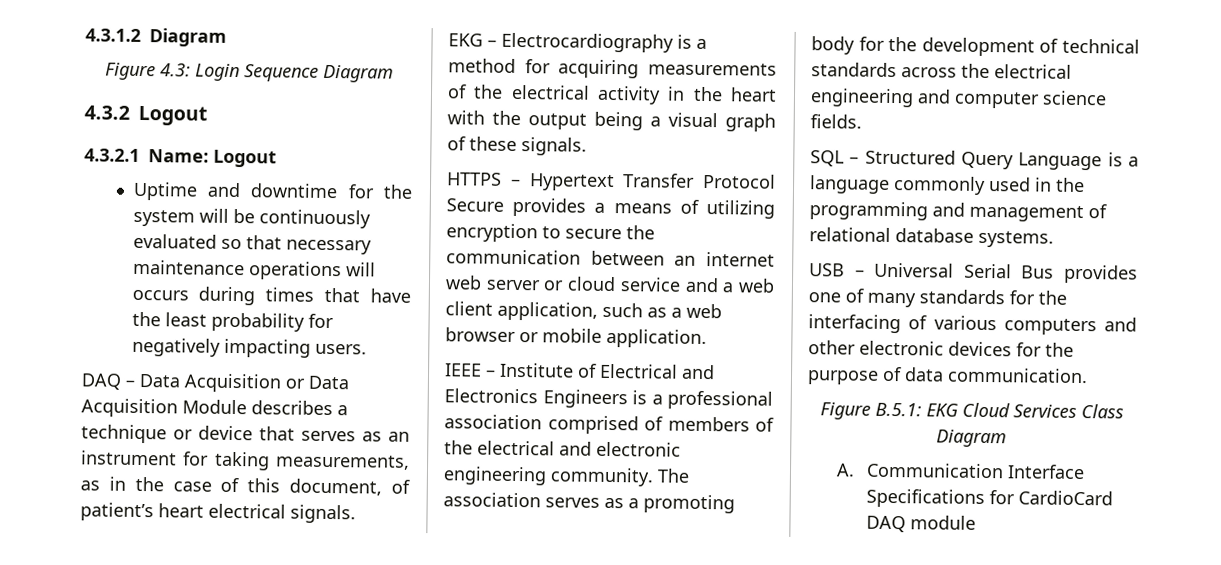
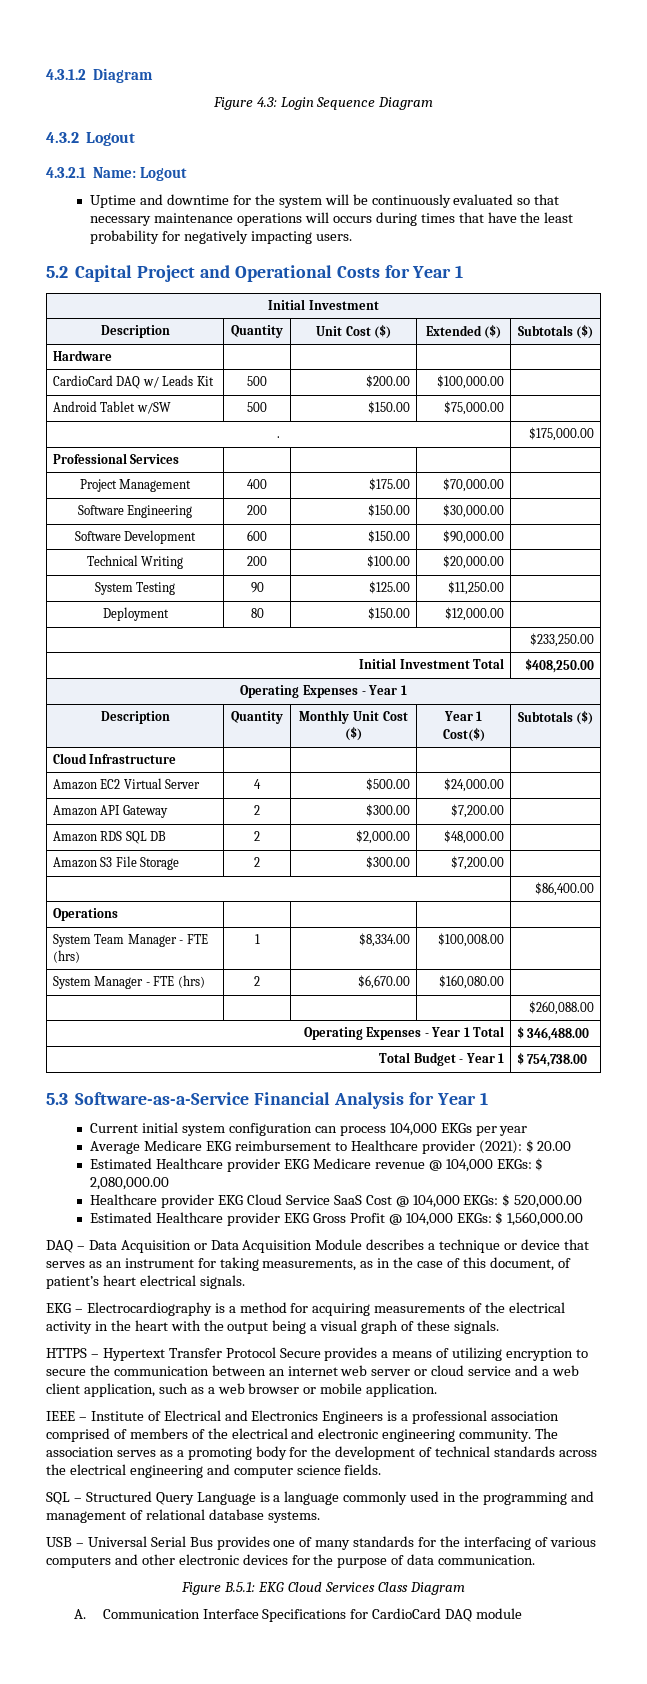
(367, 349) none -> [46,265,464,282] [268,299,379,310] [100,325,170,338] [231,325,283,338] [315,324,392,339] [425,324,502,339] [517,324,594,339] [52,350,112,361] [52,375,214,389] [247,376,267,386] [366,375,411,388] [437,375,505,389] [52,401,171,414] [247,402,267,412] [368,401,411,414] [444,401,505,415] [277,436,280,438] [529,427,595,441] [52,453,180,464] [79,479,192,492] [247,479,267,489] [369,478,411,491] [443,478,505,492] [77,505,193,518] [247,505,267,515] [368,504,411,517] [443,504,505,518] [74,530,197,544] [247,530,267,541] [368,530,411,543] [443,530,505,544] [86,555,184,569] [247,556,267,566] [367,555,411,568] [443,555,505,569] [94,582,176,595] [250,582,264,593] [369,581,411,594] [448,581,505,595] [102,607,169,621] [250,608,264,618] [368,607,411,620] [445,607,505,621] [530,633,595,647] [359,658,505,669] [525,658,595,673] [240,685,407,698] [100,711,170,724] [231,711,283,724] [299,710,408,724] [345,726,362,741] [443,711,483,721] [442,727,485,742] [517,710,594,725] [52,753,177,764] [52,778,201,790] [254,779,261,789] [366,778,411,791] [444,778,505,792] [52,805,168,818] [254,805,260,815] [366,804,411,817] [451,804,505,818] [52,831,167,844] [254,831,260,841] [356,830,411,844] [444,830,505,844] [52,856,180,870] [254,857,260,867] [366,856,411,869] [451,856,505,870] [535,882,595,896] [52,908,118,921] [52,934,208,947] [52,950,80,963] [254,934,260,944] [359,933,411,947] [438,933,505,947] [52,975,205,989] [254,976,260,986] [358,975,411,989] [439,975,505,989] [529,1001,595,1015] [303,1026,505,1040] [516,1026,590,1041] [379,1052,505,1066] [516,1052,588,1067] [46,1092,488,1109] [90,1122,528,1136] [90,1140,572,1154] [90,1158,544,1172] [90,1177,170,1190] [90,1194,583,1208] [90,1212,584,1226] // 5.2 Capital Project and Operational Costs for Year 1 // Initial Investment // Description | Quantity | Unit Cost ($) | Extended ($) | Subtotals ($) // Hardware | | | | // CardioCard DAQ w/ Leads Kit | 500 | $200.00 | $100,000.00 | // Android Tablet w/SW | 500 | $150.00 | $75,000.00 | // . | $175,000.00 // Professional Services | | | | // Project Management | 400 | $175.00 | $70,000.00 | // Software Engineering | 200 | $150.00 | $30,000.00 | // Software Development | 600 | $150.00 | $90,000.00 | // Technical Writing | 200 | $100.00 | $20,000.00 | // System Testing | 90 | $125.00 | $11,250.00 | // Deployment | 80 | $150.00 | $12,000.00 | // | $233,250.00 // Initial Investment Total | $408,250.00 // Operating Expenses - Year 1 // Description | Quantity | Monthly Unit Cost ($) | Year 1 Cost($) | Subtotals ($) // Cloud Infrastructure | | | | // Amazon EC2 Virtual Server | 4 | $500.00 | $24,000.00 | // Amazon API Gateway | 2 | $300.00 | $7,200.00 | // Amazon RDS SQL DB | 2 | $2,000.00 | $48,000.00 | // Amazon S3 File Storage | 2 | $300.00 | $7,200.00 | // | $86,400.00 // Operations | | | | // System Team Manager - FTE (hrs) | 1 | $8,334.00 | $100,008.00 | // System Manager - FTE (hrs) | 2 | $6,670.00 | $160,080.00 | // | | | | $260,088.00 // Operating Expenses - Year 1 Total | $ 346,488.00 // Total Budget - Year 1 | $ 754,738.00 // 5.3 Software-as-a-Service Financial Analysis for Year 1 // Current initial system configuration can process 104,000 EKGs per year // Average Medicare EKG reimbursement to Healthcare provider (2021): $ 20.00 // Estimated Healthcare provider EKG Medicare revenue @ 104,000 EKGs: $ 2,080,000.00 // Healthcare provider EKG Cloud Service SaaS Cost @ 104,000 EKGs: $ 520,000.00 // Estimated Healthcare provider EKG Gross Profit @ 104,000 EKGs: $ 1,560,000.00

